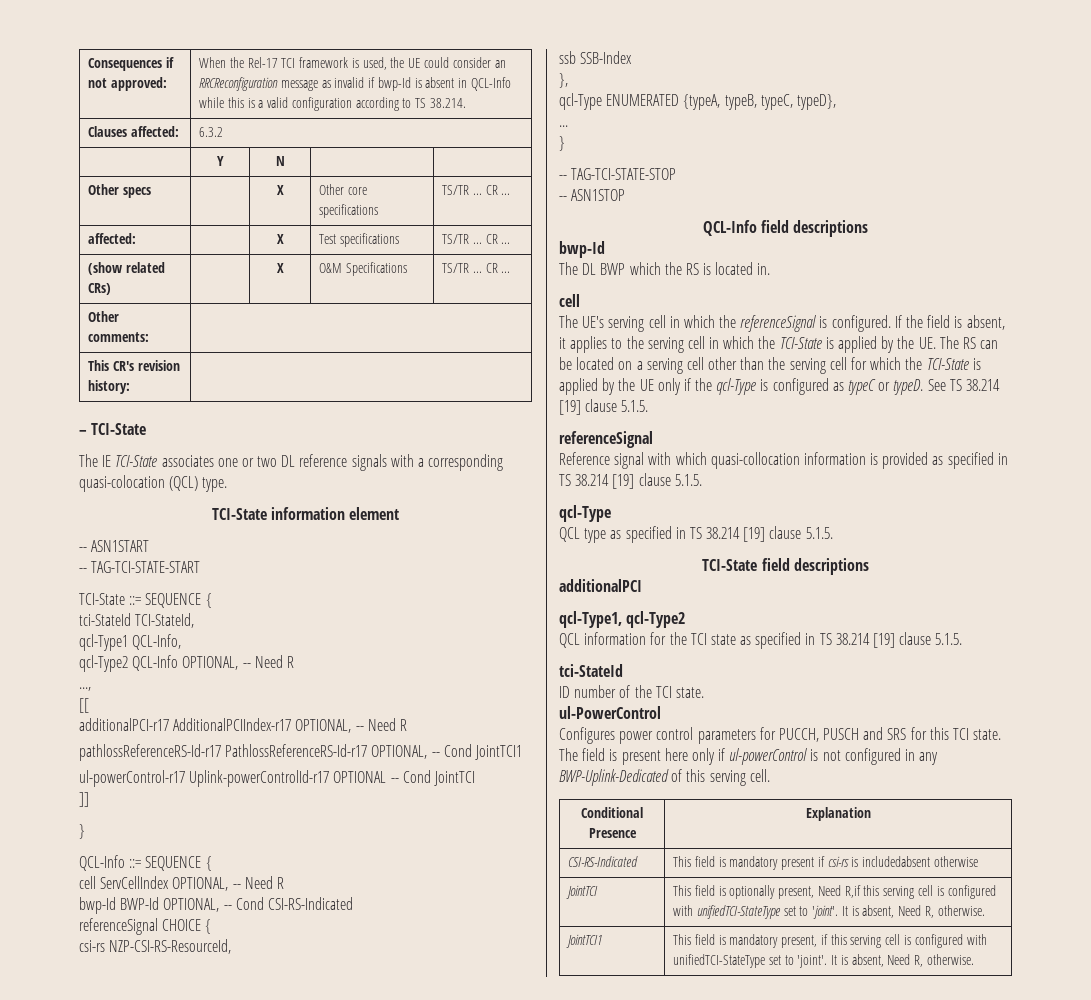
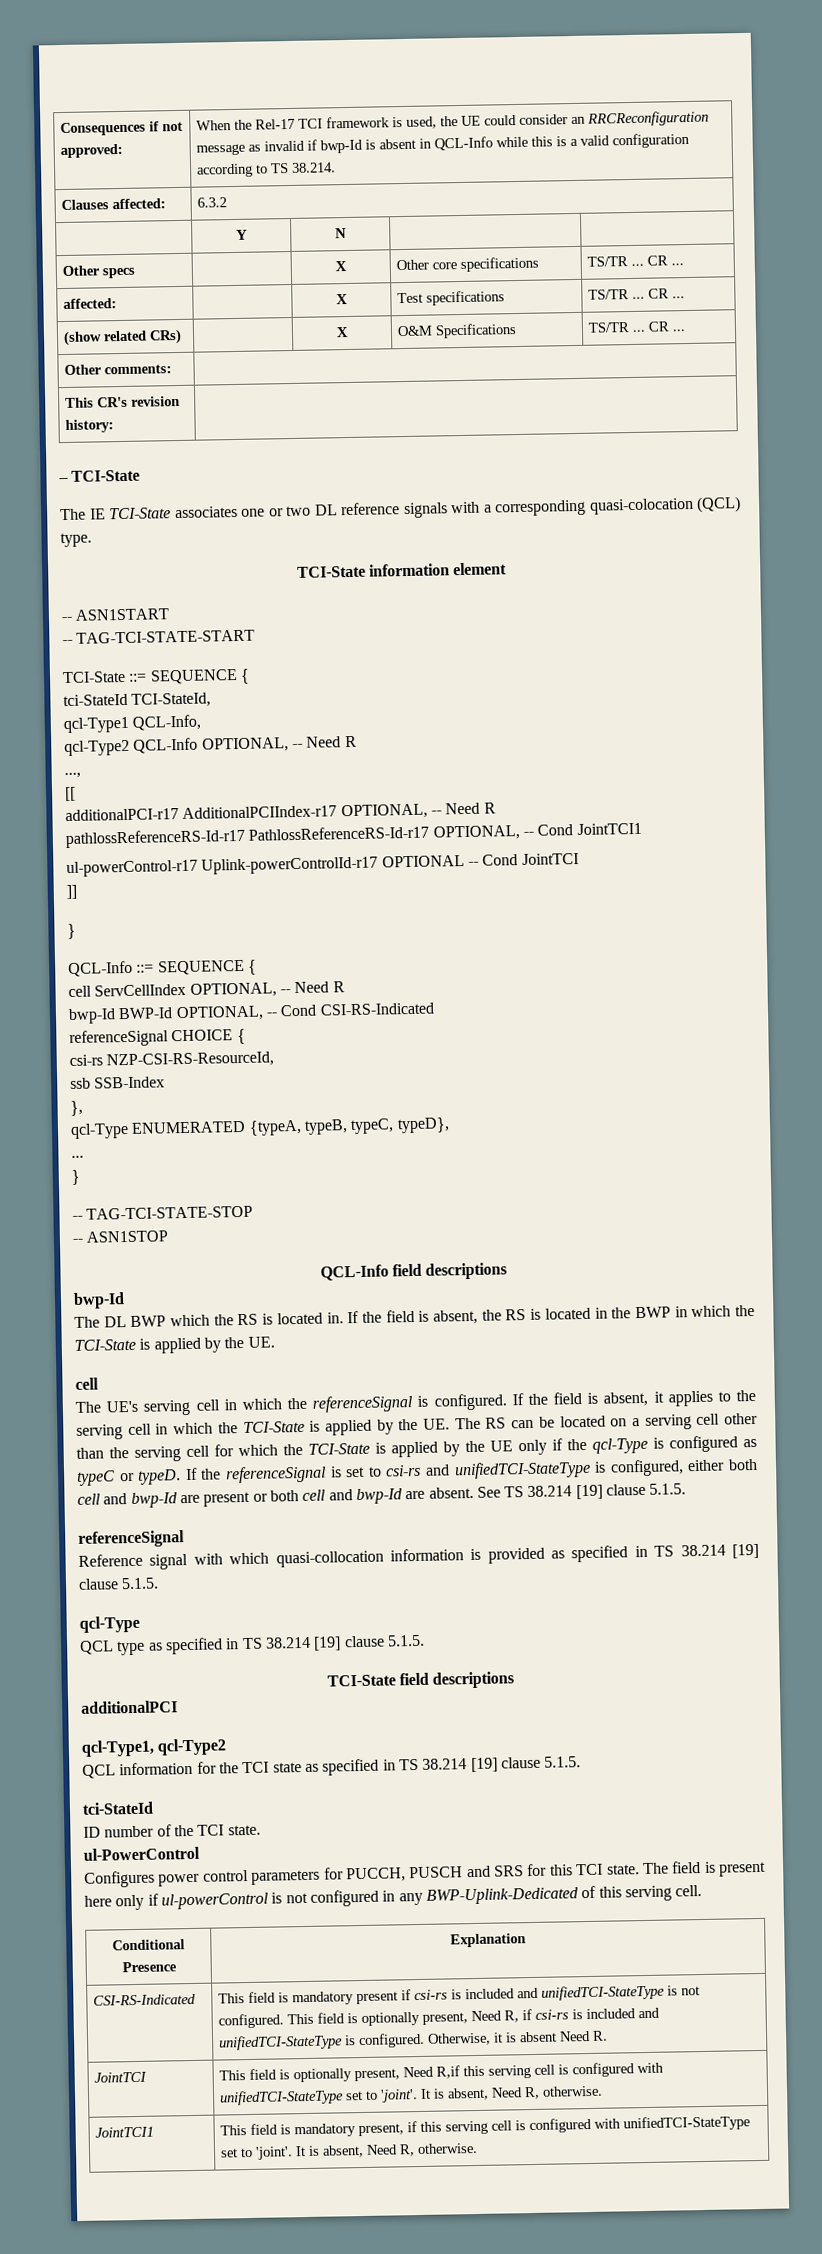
(771, 269) none -> [347,1304,755,1325] [74,1336,275,1354] If the field is absent, the RS is located in the BWP in which the TCI-State is applied by the UE.
(924, 387) none -> [184,1458,759,1484] [77,1486,474,1509] If the referenceSignal is set to csi-rs and unifiedTCI-StateType is configured, either both cell and bwp-Id are present or both cell and bwp-Id are absent.
[862,856,978,867] includedabsent otherwise -> [465,1984,701,2001] [218,2007,661,2029] [219,2030,609,2051] included and unifiedTCI-StateType is not configured. This field is optionally present, Need R, if csi-rs is included and unifiedTCI-StateType is configured. Otherwise, it is absent Need R.

